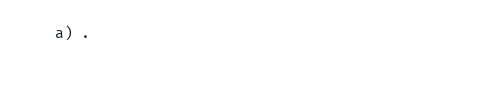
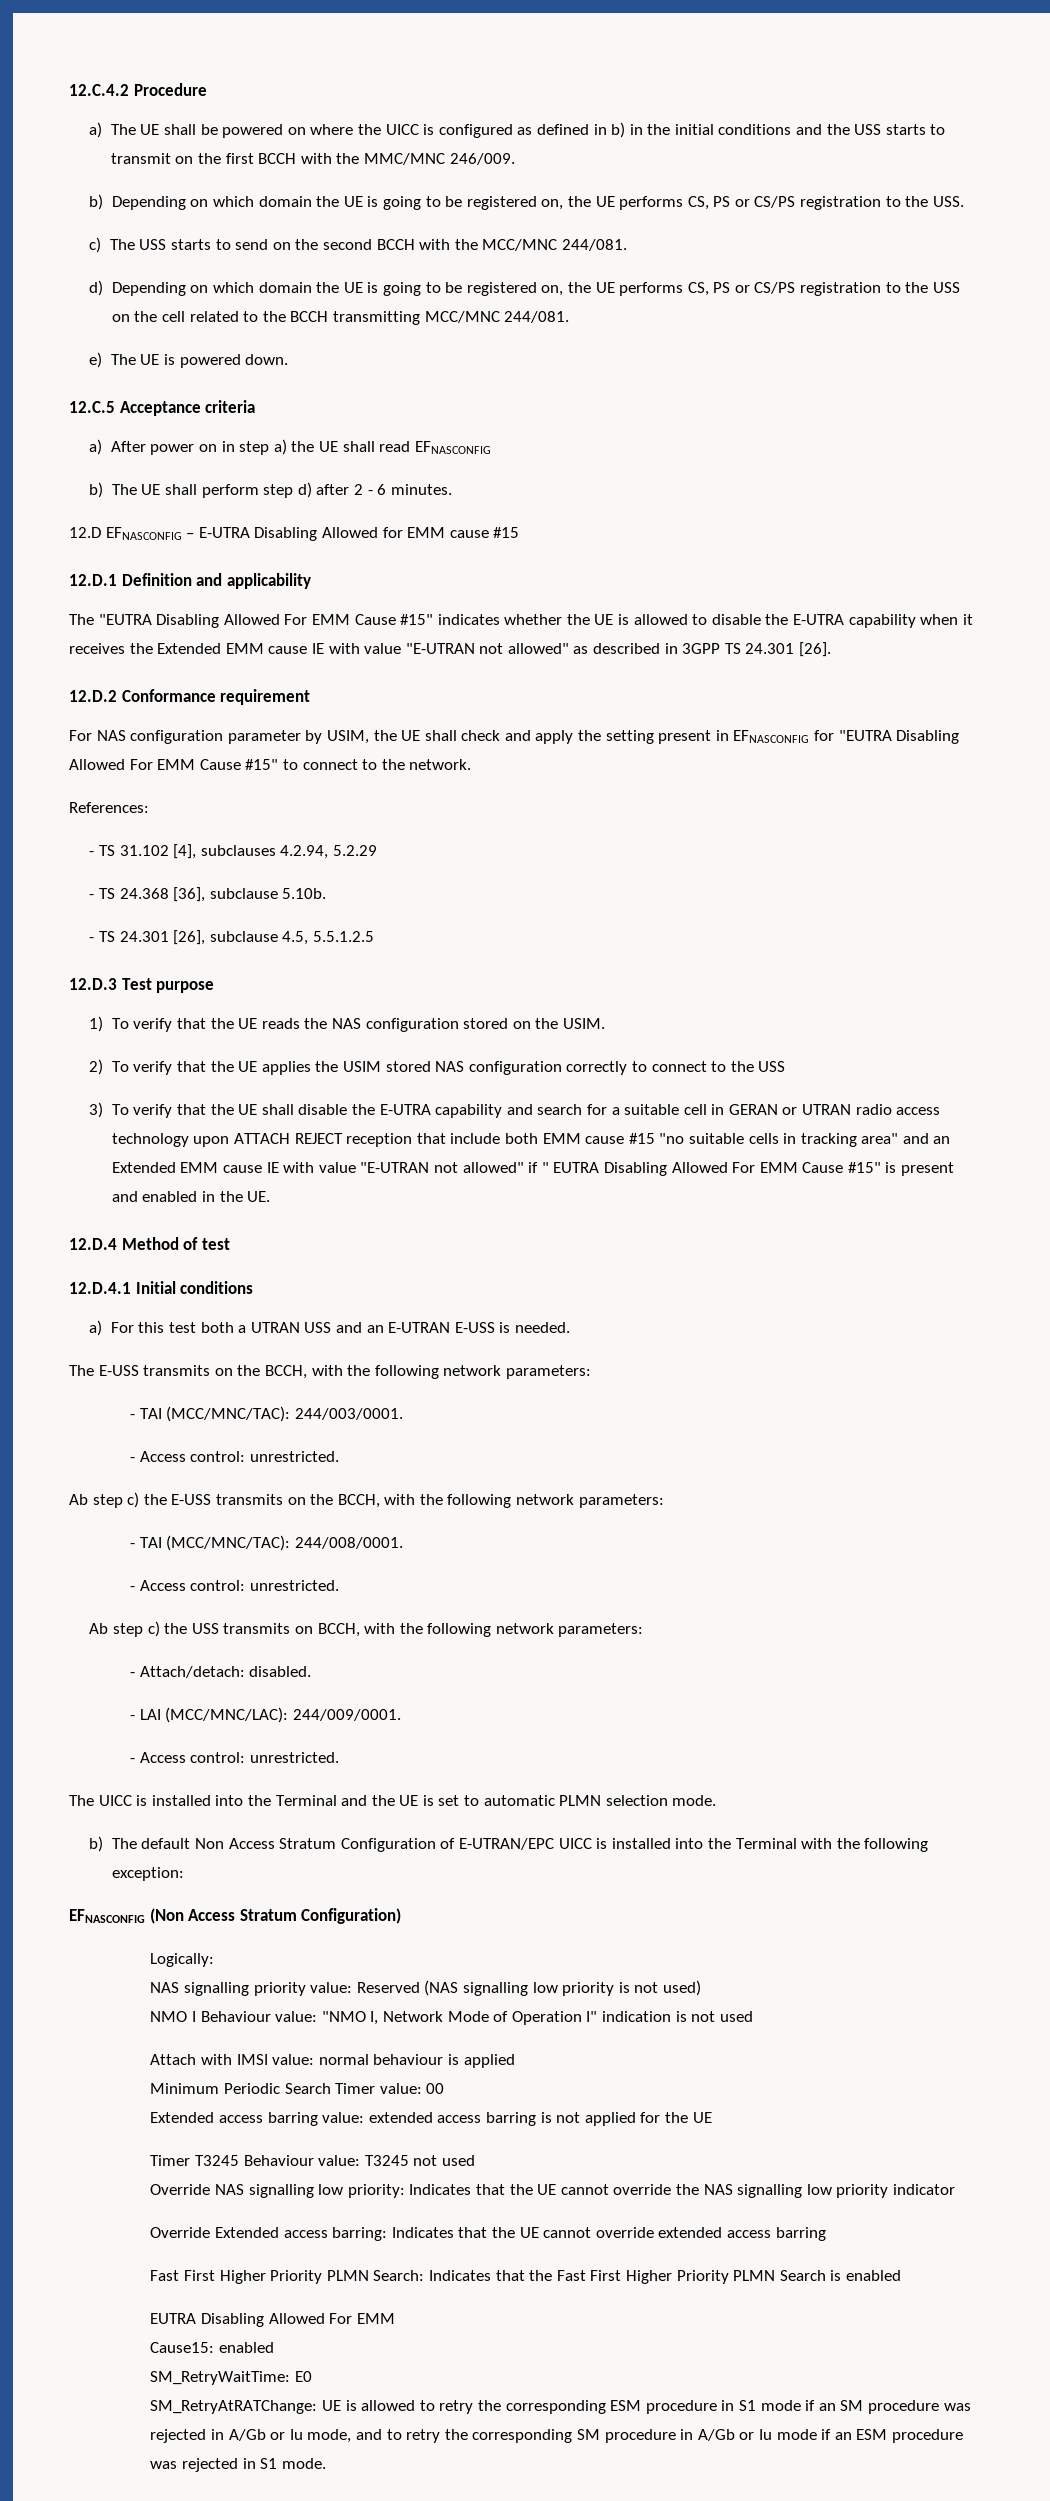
[55,25,90,41] a) . -> [69,83,207,96] [89,122,946,138] [110,153,515,165] [89,194,964,210] [89,237,627,253] [89,280,960,296] [111,311,570,325] [89,352,289,368] [69,400,256,416] [89,439,491,455] [89,482,452,498] [69,527,520,541] [69,573,311,589] [69,614,973,628] [69,642,832,657] [69,689,311,705] [69,730,960,744] [69,759,472,770] [69,802,149,813] [89,844,377,859] [89,887,327,902] [89,930,374,945] [69,978,215,993] [89,1016,605,1032] [89,1059,786,1075] [89,1102,941,1118] [111,1133,951,1147] [111,1162,955,1176] [111,1191,271,1202] [69,1237,230,1250] [69,1281,254,1294] [89,1320,570,1336] [69,1365,591,1379] [130,1406,403,1422] [130,1451,339,1462] [69,1492,664,1508] [130,1535,403,1551] [130,1580,339,1591] [89,1621,644,1637] [130,1666,312,1678] [130,1707,401,1723] [130,1752,339,1763] [69,1795,717,1806] [89,1836,929,1852] [111,1867,184,1881] [69,1908,402,1924] [150,1953,215,1967] [150,1980,701,1996] [150,2011,753,2025] [150,2054,515,2068] [150,2083,445,2094] [150,2112,712,2126] [150,2155,476,2166] [150,2184,955,2198] [150,2227,826,2241] [150,2270,901,2284] [150,2313,395,2327] [150,2342,275,2353] [150,2371,313,2385] [150,2400,971,2414] [150,2429,963,2443] [150,2458,326,2472] 12.C.4.2 Procedure // a) The UE shall be powered on where the UICC is configured as defined in b) in the initial conditions and the USS starts to transmit on the first BCCH with the MMC/MNC 246/009. // b) Depending on which domain the UE is going to be registered on, the UE performs CS, PS or CS/PS registration to the USS. // c) The USS starts to send on the second BCCH with the MCC/MNC 244/081. // d) Depending on which domain the UE is going to be registered on, the UE performs CS, PS or CS/PS registration to the USS on the cell related to the BCCH transmitting MCC/MNC 244/081. // e) The UE is powered down. // 12.C.5 Acceptance criteria // a) After power on in step a) the UE shall read EFNASCONFIG // b) The UE shall perform step d) after 2 - 6 minutes. // 12.D EFNASCONFIG – E-UTRA Disabling Allowed for EMM cause #15 // 12.D.1 Definition and applicability // The "EUTRA Disabling Allowed For EMM Cause #15" indicates whether the UE is allowed to disable the E-UTRA capability when it receives the Extended EMM cause IE with value "E-UTRAN not allowed" as described in 3GPP TS 24.301 [26]. // 12.D.2 Conformance requirement // For NAS configuration parameter by USIM, the UE shall check and apply the setting present in EFNASCONFIG for "EUTRA Disabling Allowed For EMM Cause #15" to connect to the network. // References: // - TS 31.102 [4], subclauses 4.2.94, 5.2.29 // - TS 24.368 [36], subclause 5.10b. // - TS 24.301 [26], subclause 4.5, 5.5.1.2.5 // 12.D.3 Test purpose // 1) To verify that the UE reads the NAS configuration stored on the USIM. // 2) To verify that the UE applies the USIM stored NAS configuration correctly to connect to the USS // 3) To verify that the UE shall disable the E-UTRA capability and search for a suitable cell in GERAN or UTRAN radio access technology upon ATTACH REJECT reception that include both EMM cause #15 "no suitable cells in tracking area" and an Extended EMM cause IE with value "E-UTRAN not allowed" if " EUTRA Disabling Allowed For EMM Cause #15" is present and enabled in the UE. // 12.D.4 Method of test // 12.D.4.1 Initial conditions // a) For this test both a UTRAN USS and an E-UTRAN E-USS is needed. // The E-USS transmits on the BCCH, with the following network parameters: // - TAI (MCC/MNC/TAC): 244/003/0001. // - Access control: unrestricted. // Ab step c) the E-USS transmits on the BCCH, with the following network parameters: // - TAI (MCC/MNC/TAC): 244/008/0001. // - Access control: unrestricted. // Ab step c) the USS transmits on BCCH, with the following network parameters: // - Attach/detach: disabled. // - LAI (MCC/MNC/LAC): 244/009/0001. // - Access control: unrestricted. // The UICC is installed into the Terminal and the UE is set to automatic PLMN selection mode. // b) The default Non Access Stratum Configuration of E-UTRAN/EPC UICC is installed into the Terminal with the following exception: // EFNASCONFIG (Non Access Stratum Configuration) // Logically: // NAS signalling priority value: Reserved (NAS signalling low priority is not used) // NMO I Behaviour value: "NMO I, Network Mode of Operation I" indication is not used // Attach with IMSI value: normal behaviour is applied // Minimum Periodic Search Timer value: 00 // Extended access barring value: extended access barring is not applied for the UE // Timer T3245 Behaviour value: T3245 not used // Override NAS signalling low priority: Indicates that the UE cannot override the NAS signalling low priority indicator // Override Extended access barring: Indicates that the UE cannot override extended access barring // Fast First Higher Priority PLMN Search: Indicates that the Fast First Higher Priority PLMN Search is enabled // EUTRA Disabling Allowed For EMM // Cause15: enabled // SM_RetryWaitTime: E0 // SM_RetryAtRATChange: UE is allowed to retry the corresponding ESM procedure in S1 mode if an SM procedure was rejected in A/Gb or Iu mode, and to retry the corresponding SM procedure in A/Gb or Iu mode if an ESM procedure was rejected in S1 mode.

